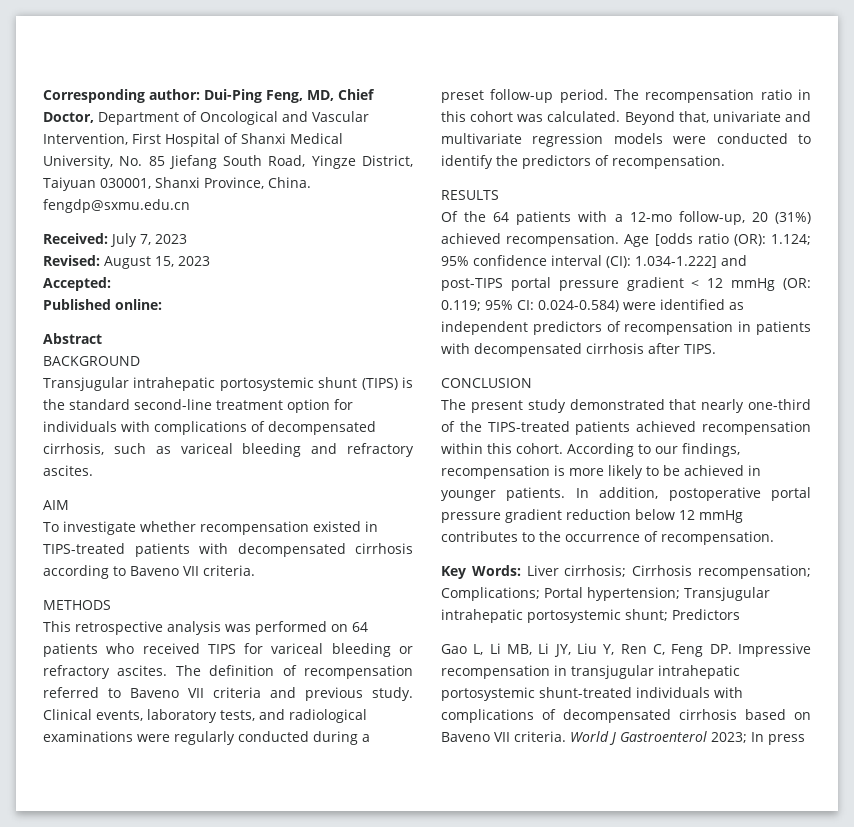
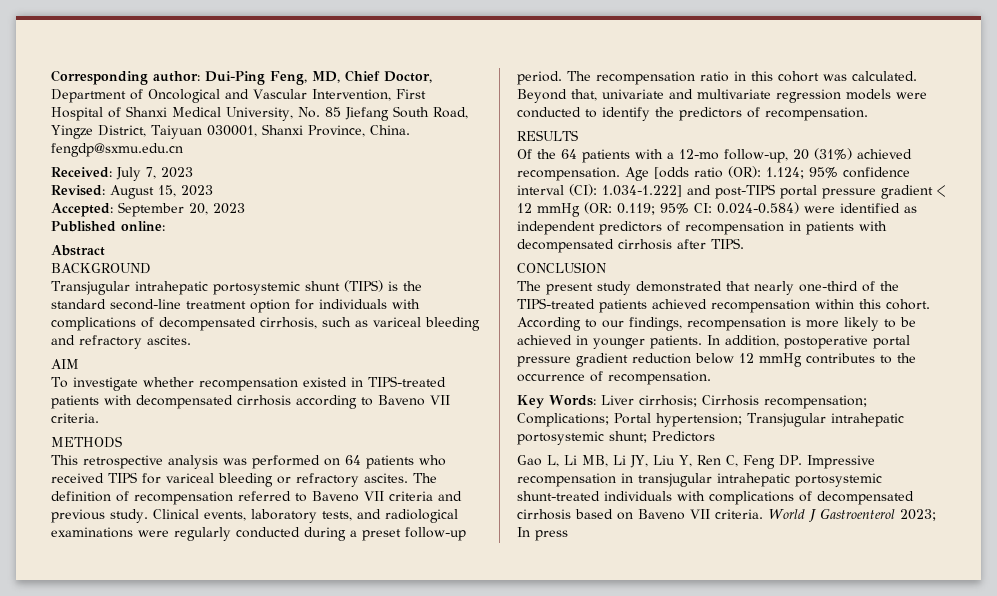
(111, 284) none -> [118,202,245,217] September 20, 2023

